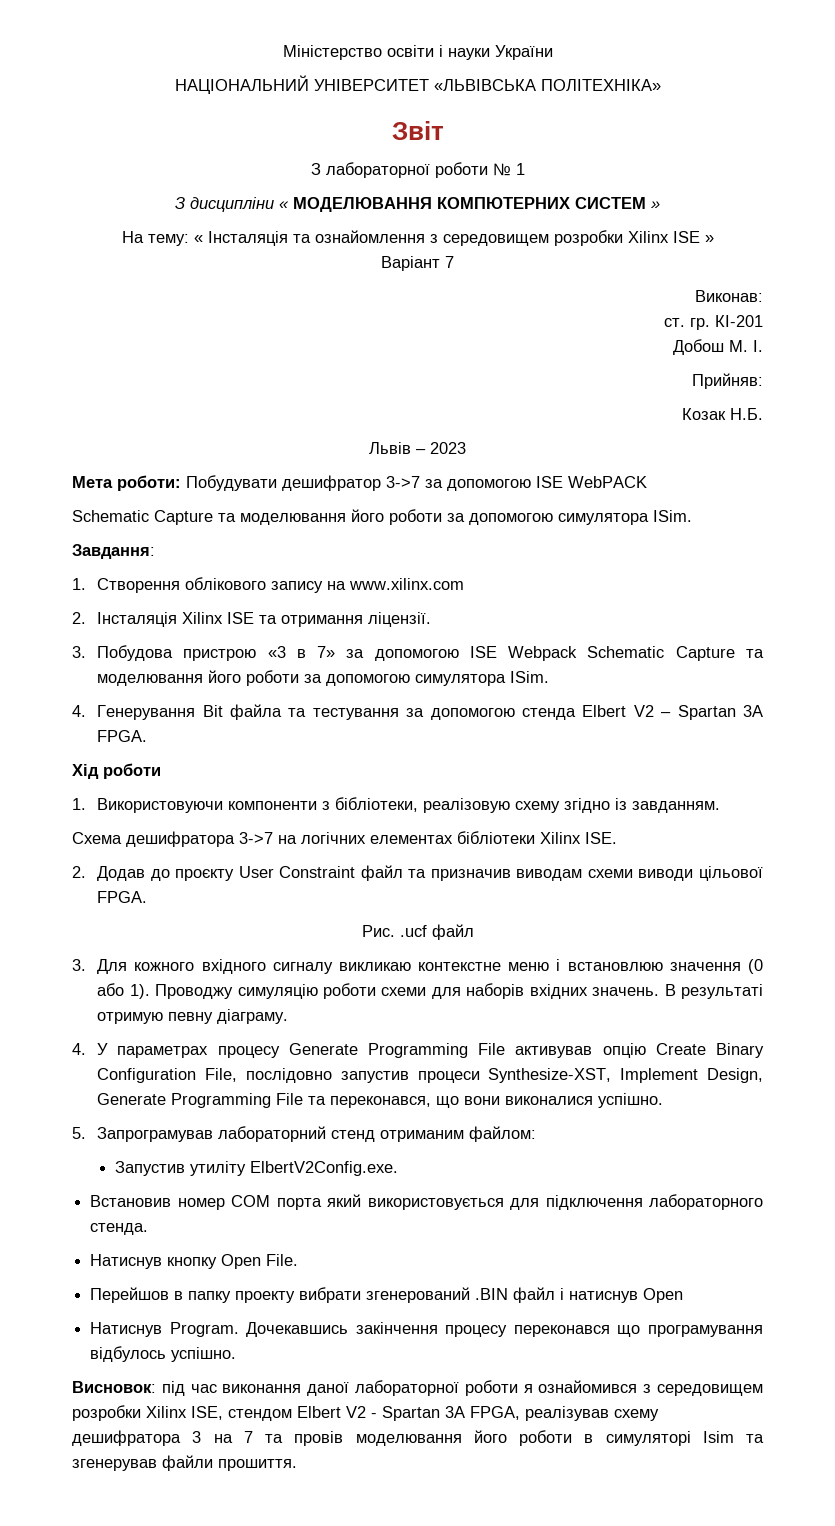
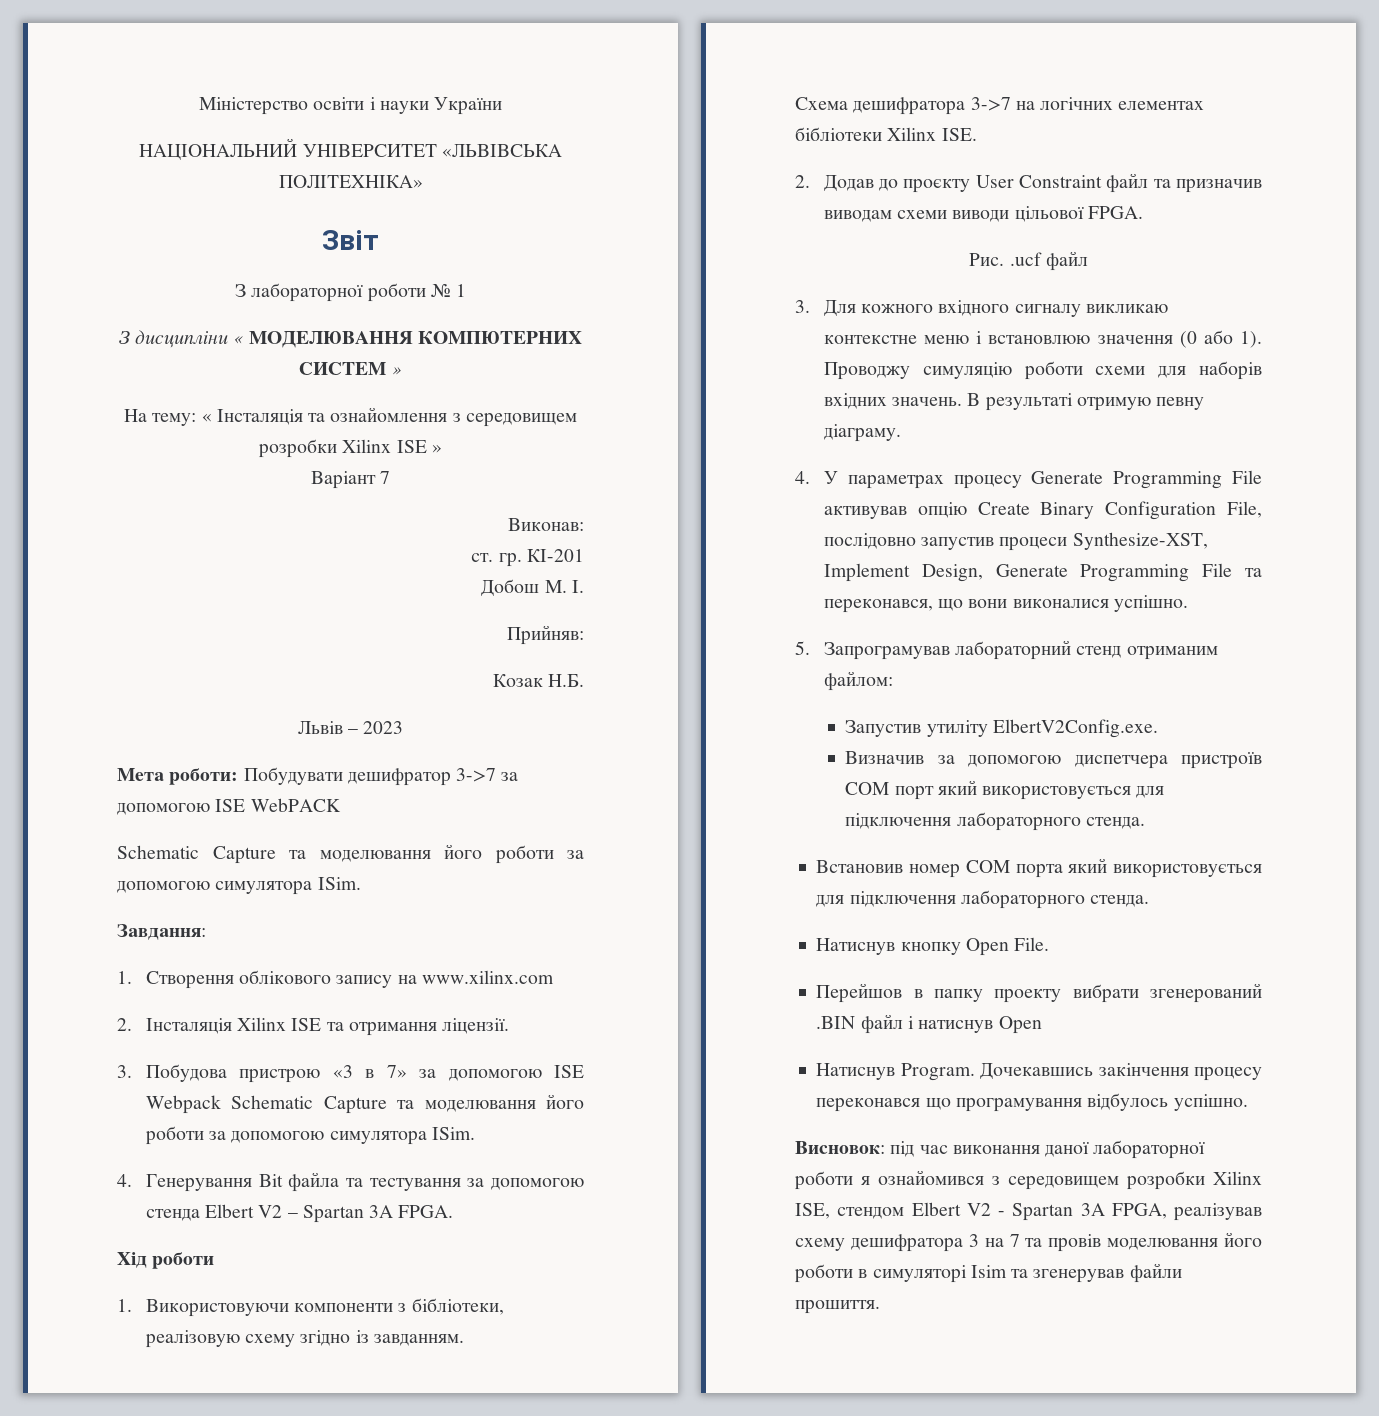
(399, 1168) none -> [845,751,1262,769] [845,780,1165,800] [845,812,1145,831] // Визначив за допомогою диспетчера пристроїв COM порт який використовується для підключення лабораторного стенда.

